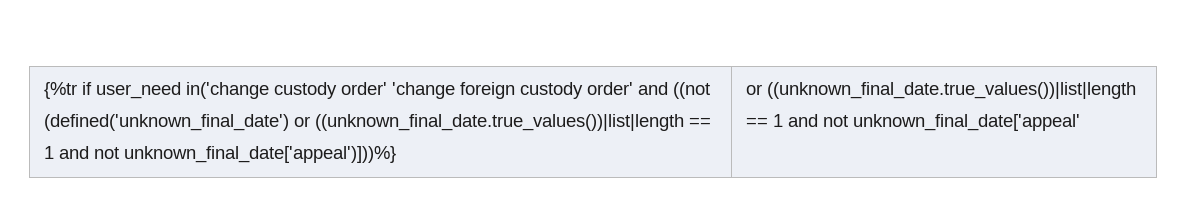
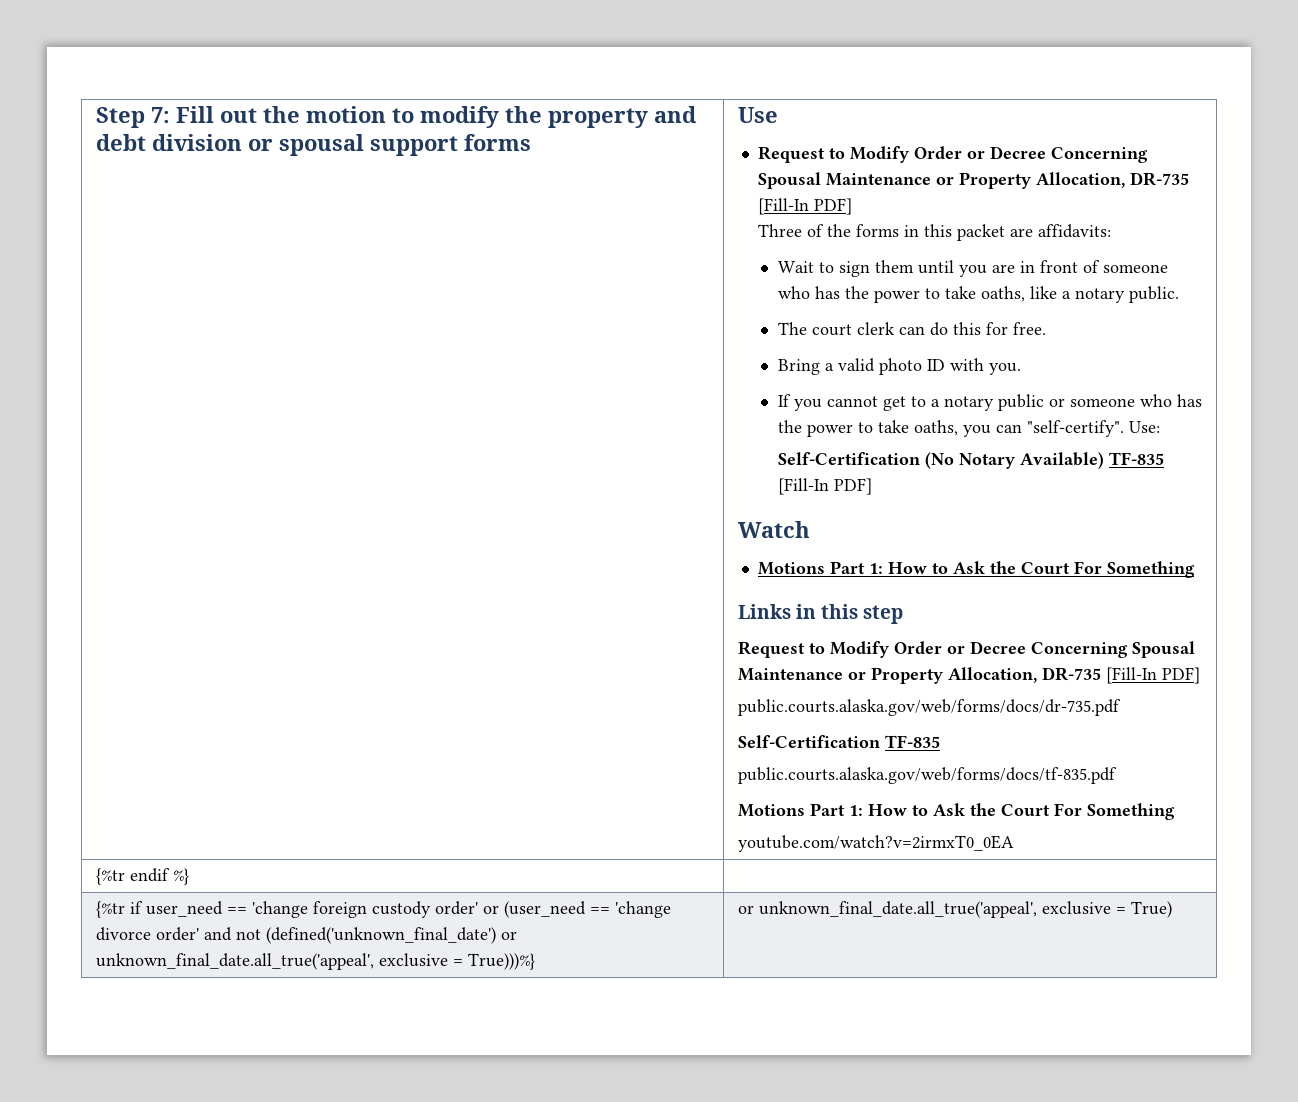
[44,82,711,99] [44,114,712,131] [44,146,397,163] [746,82,1137,99] [746,114,1081,131] {%tr if user_need in('change custody order' 'change foreign custody order' and ((not (defined('unknown_final_date') or ((unknown_final_date.true_values())|list|length == 1 and not unknown_final_date['appeal')]))%} | or ((unknown_final_date.true_values())|list|length == 1 and not unknown_final_date['appeal' -> [96,106,697,128] [96,134,532,156] [738,107,779,123] [757,146,1148,163] [757,172,1189,189] [757,198,852,215] [757,224,1111,241] [777,260,1168,277] [777,286,1179,303] [777,322,1046,336] [777,358,1021,375] [777,394,1202,411] [777,420,1160,437] [777,452,1164,469] [777,478,872,495] [738,521,811,538] [757,561,1195,578] [738,604,904,624] [738,641,1196,658] [738,667,1201,684] [738,699,1122,716] [738,735,941,748] [738,767,1118,784] [738,803,1176,820] [738,835,1015,852] [96,868,190,885] [96,901,672,918] [96,927,518,944] [96,953,536,970] [738,901,1173,918] Step 7: Fill out the motion to modify the property and debt division or spousal support forms | Use // Request to Modify Order or Decree Concerning Spousal Maintenance or Property Allocation, DR-735 [Fill-In PDF] // Three of the forms in this packet are affidavits: // Wait to sign them until you are in front of someone who has the power to take oaths, like a notary public. // The court clerk can do this for free. // Bring a valid photo ID with you. // If you cannot get to a notary public or someone who has the power to take oaths, you can "self-certify". Use: // Self-Certification (No Notary Available) TF-835 [Fill-In PDF] // Watch // Motions Part 1: How to Ask the Court For Something // Links in this step // Request to Modify Order or Decree Concerning Spousal Maintenance or Property Allocation, DR-735 [Fill-In PDF] // public.courts.alaska.gov/web/forms/docs/dr-735.pdf // Self-Certification TF-835 // public.courts.alaska.gov/web/forms/docs/tf-835.pdf // Motions Part 1: How to Ask the Court For Something // youtube.com/watch?v=2irmxT0_0EA // {%tr endif %} | // {%tr if user_need == 'change foreign custody order' or (user_need == 'change divorce order' and not (defined('unknown_final_date') or unknown_final_date.all_true('appeal', exclusive = True)))%} | or unknown_final_date.all_true('appeal', exclusive = True)

